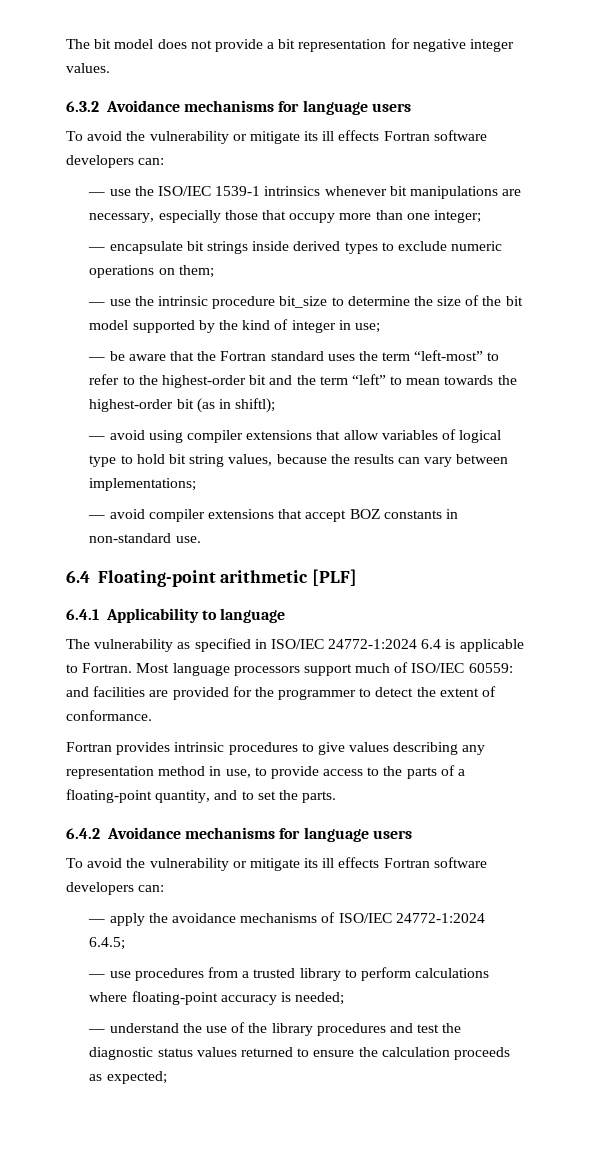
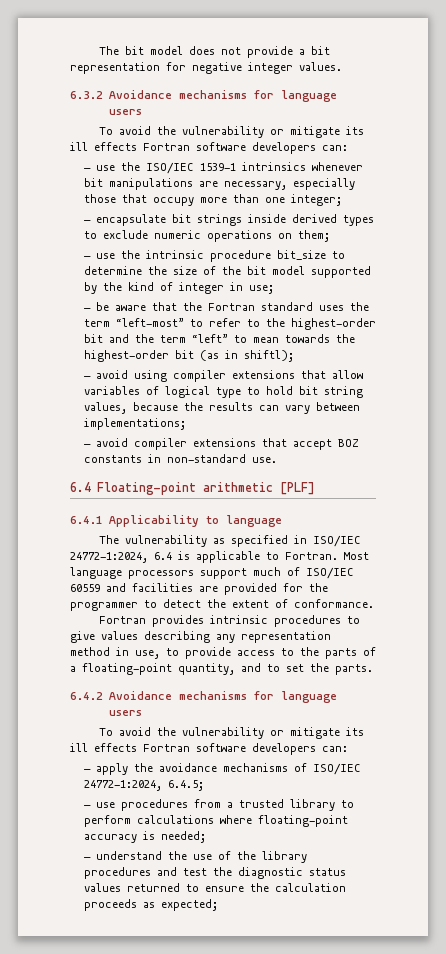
[328,639,418,649] 24772-1:2024 -> [70,552,148,563] 24772-1:2024,
[468,663,513,673] 60559: -> [70,584,100,592] 60559
[395,913,485,923] 24772-1:2024 -> [83,780,162,791] 24772-1:2024,

